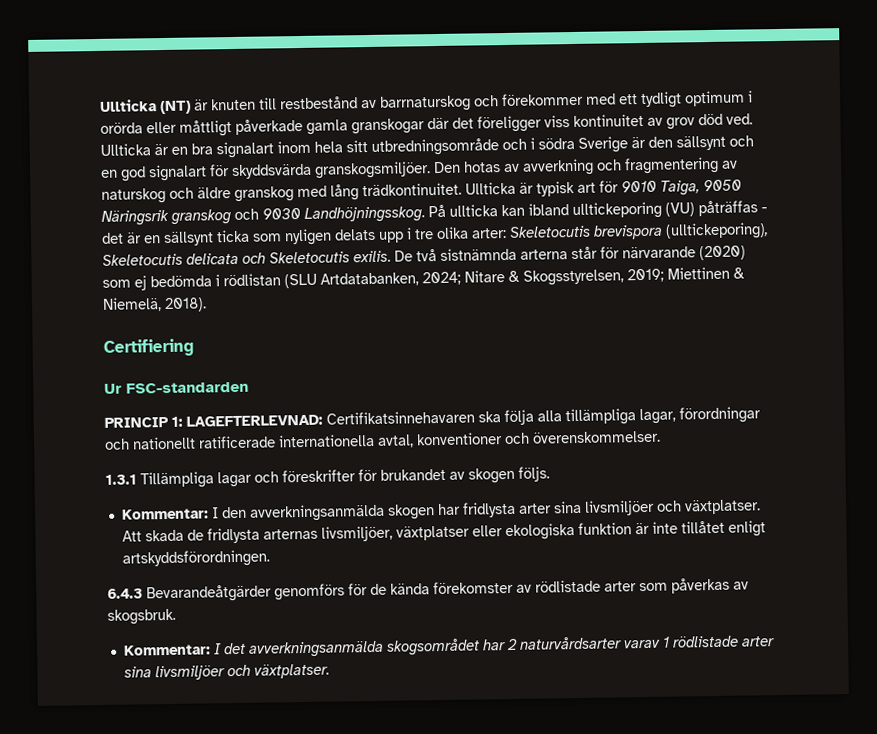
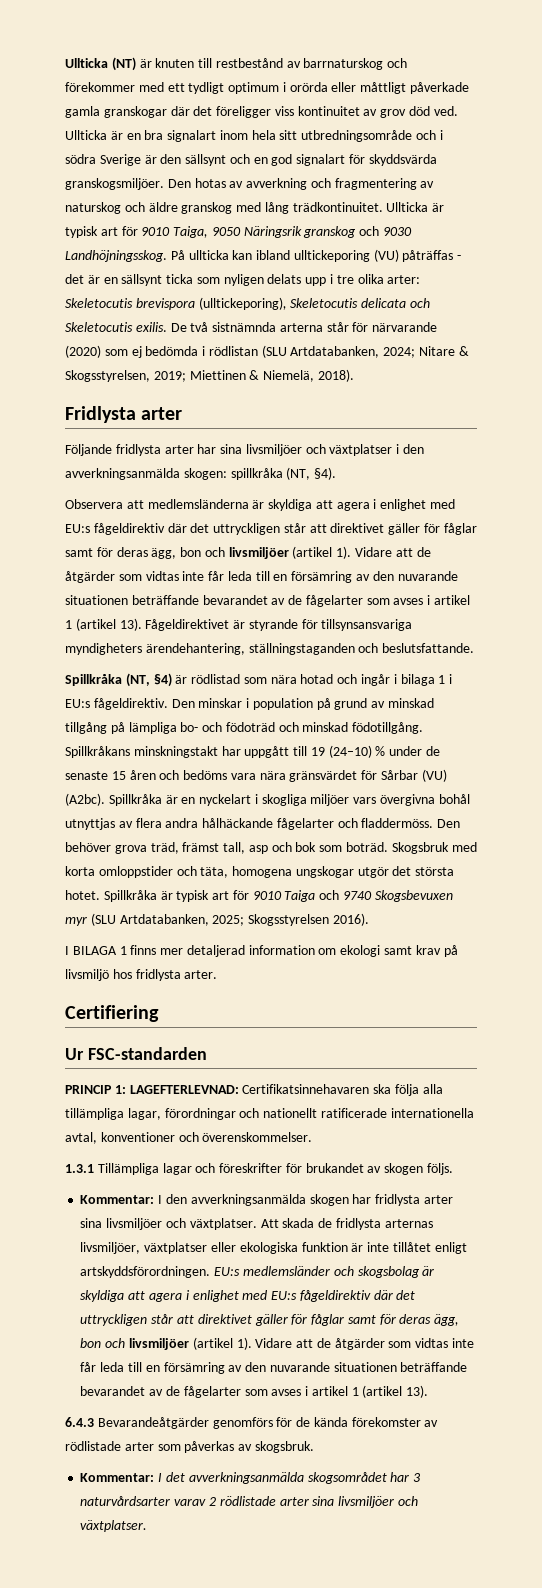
(207, 305) none -> [65,406,183,423] [65,444,425,456] [65,467,337,480] [65,499,456,511] [65,523,477,535] [65,546,431,559] [65,571,458,583] [65,595,471,607] [65,618,413,631] [65,643,475,655] [65,673,453,687] [65,698,435,710] [65,722,424,734] [65,745,441,758] [65,769,447,782] [65,793,470,806] [65,818,461,830] [65,842,477,854] [65,866,455,878] [65,890,453,902] [65,913,369,926] [65,945,458,957] [65,969,218,981] // Fridlysta arter // Följande fridlysta arter har sina livsmiljöer och växtplatser i den avverkningsanmälda skogen: spillkråka (NT, §4). // Observera att medlemsländerna är skyldiga att agera i enlighet med EU:s fågeldirektiv där det uttryckligen står att direktivet gäller för fåglar samt för deras ägg, bon och livsmiljöer (artikel 1). Vidare att de åtgärder som vidtas inte får leda till en försämring av den nuvarande situationen beträffande bevarandet av de fågelarter som avses i artikel 1 (artikel 13). Fågeldirektivet är styrande för tillsynsansvariga myndigheters ärendehantering, ställningstaganden och beslutsfattande. // Spillkråka (NT, §4) är rödlistad som nära hotad och ingår i bilaga 1 i EU:s fågeldirektiv. Den minskar i population på grund av minskad tillgång på lämpliga bo- och födoträd och minskad födotillgång. Spillkråkans minskningstakt har uppgått till 19 (24–10) % under de senaste 15 åren och bedöms vara nära gränsvärdet för Sårbar (VU) (A2bc). Spillkråka är en nyckelart i skogliga miljöer vars övergivna bohål utnyttjas av flera andra hålhäckande fågelarter och fladdermöss. Den behöver grova träd, främst tall, asp och bok som boträd. Skogsbruk med korta omloppstider och täta, homogena ungskogar utgör det största hotet. Spillkråka är typisk art för 9010 Taiga och 9740 Skogsbevuxen myr (SLU Artdatabanken, 2025; Skogsstyrelsen 2016). // I BILAGA 1 finns mer detaljerad information om ekologi samt krav på livsmiljö hos fridlysta arter.
(270, 558) none -> [214,1266,435,1278] [80,1290,416,1302] [80,1314,460,1326] [80,1337,474,1350] [80,1362,468,1374] [80,1385,429,1398] EU:s medlemsländer och skogsbolag är skyldiga att agera i enlighet med EU:s fågeldirektiv där det uttryckligen står att direktivet gäller för fåglar samt för deras ägg, bon och livsmiljöer (artikel 1). Vidare att de åtgärder som vidtas inte får leda till en försämring av den nuvarande situationen beträffande bevarandet av de fågelarter som avses i artikel 1 (artikel 13).
[505,638,518,651] 2 -> [413,1473,422,1482] 3
[661,636,670,648] 1 -> [208,1497,216,1506] 2

